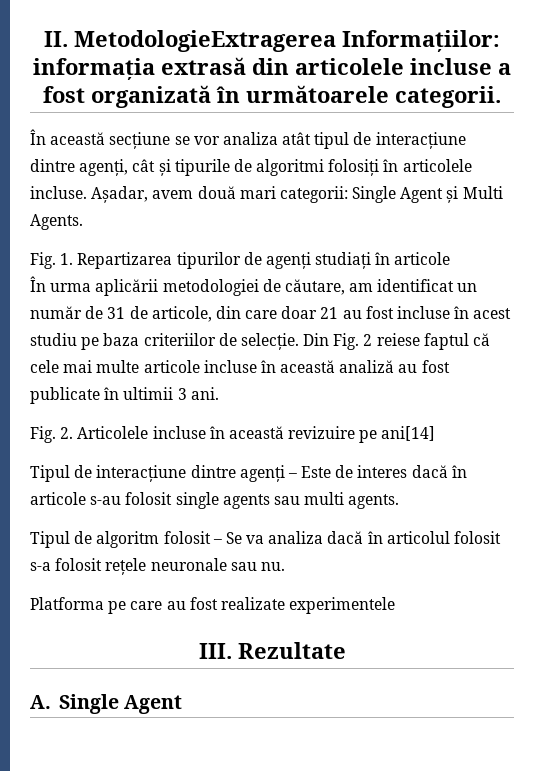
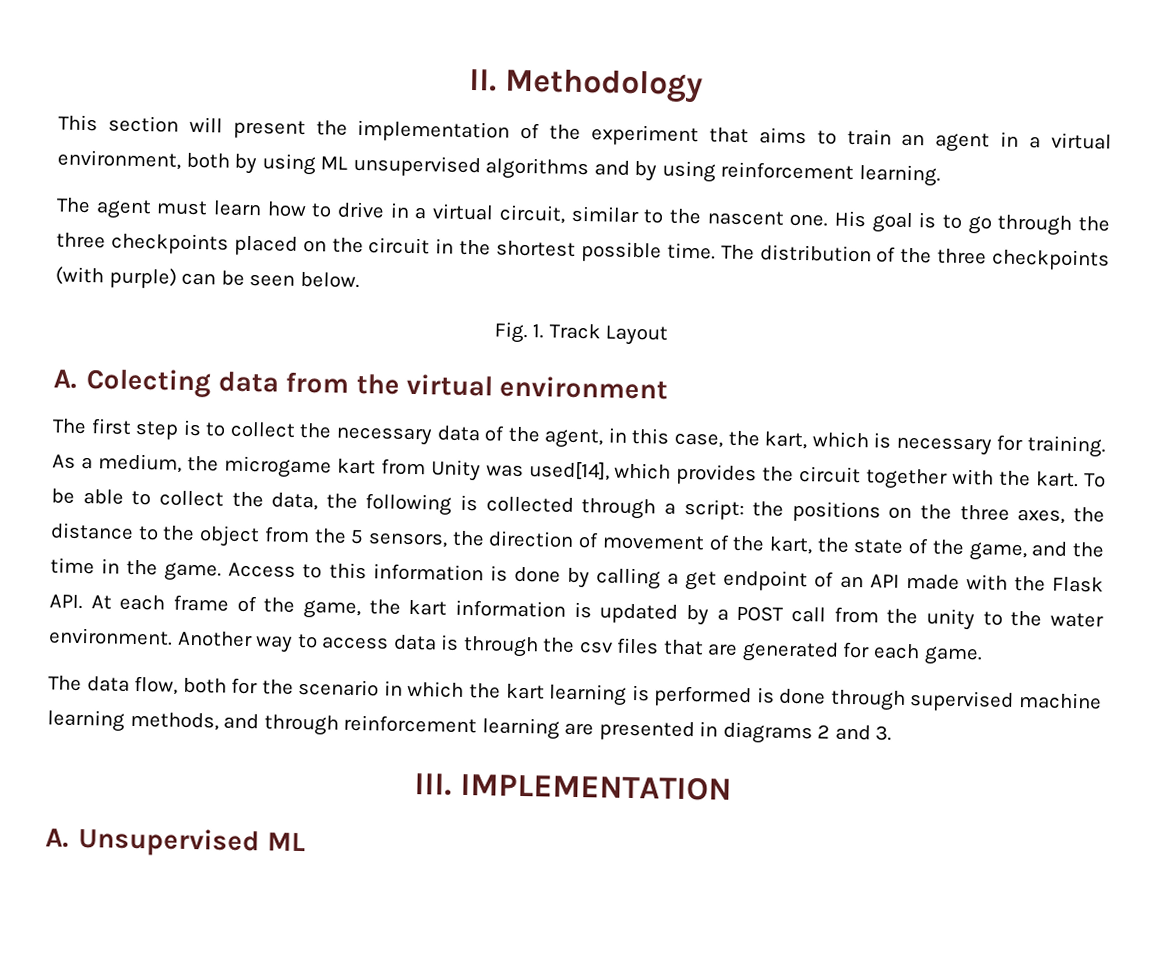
[74,30,500,52] [33,57,511,80] [43,85,501,108] [30,129,466,149] [30,159,472,176] [30,186,503,203] [30,214,83,230] [30,252,451,269] [30,276,478,296] [30,306,512,322] [30,333,491,350] [30,360,450,373] [30,387,219,404] [30,426,436,443] [30,465,467,482] [30,492,400,509] [30,531,502,548] [30,558,285,575] [30,597,396,614] [198,642,346,659] [30,694,183,714] MetodologieExtragerea Informațiilor: informația extrasă din articolele incluse a fost organizată în următoarele categorii. // În această secțiune se vor analiza atât tipul de interacțiune dintre agenți, cât și tipurile de algoritmi folosiți în articolele incluse. Așadar, avem două mari categorii: Single Agent și Multi Agents. // Fig. 1. Repartizarea tipurilor de agenți studiați în articole // În urma aplicării metodologiei de căutare, am identificat un număr de 31 de articole, din care doar 21 au fost incluse în acest studiu pe baza criteriilor de selecție. Din Fig. 2 reiese faptul că cele mai multe articole incluse în această analiză au fost publicate în ultimii 3 ani. // Fig. 2. Articolele incluse în această revizuire pe ani[14] // Tipul de interacțiune dintre agenți – Este de interes dacă în articole s-au folosit single agents sau multi agents. // Tipul de algoritm folosit – Se va analiza dacă în articolul folosit s-a folosit rețele neuronale sau nu. // Platforma pe care au fost realizate experimentele // III. Rezultate // A. Single Agent -> [503,68,703,104] [58,114,1112,153] [57,149,941,187] [56,197,1110,236] [56,232,1110,271] [55,266,360,289] [493,321,669,346] [53,368,669,400] [52,418,1106,458] [52,453,1106,490] [51,488,1106,524] [50,522,1105,562] [50,557,1104,593] [49,594,1104,631] [49,627,983,666] [48,675,1102,712] [47,709,893,745] [414,772,732,801] [45,826,306,858] Methodology // This section will present the implementation of the experiment that aims to train an agent in a virtual environment, both by using ML unsupervised algorithms and by using reinforcement learning. // The agent must learn how to drive in a virtual circuit, similar to the nascent one. His goal is to go through the three checkpoints placed on the circuit in the shortest possible time. The distribution of the three checkpoints (with purple) can be seen below. // Fig. 1. Track Layout // A. Colecting data from the virtual environment // The first step is to collect the necessary data of the agent, in this case, the kart, which is necessary for training. As a medium, the microgame kart from Unity was used[14], which provides the circuit together with the kart. To be able to collect the data, the following is collected through a script: the positions on the three axes, the distance to the object from the 5 sensors, the direction of movement of the kart, the state of the game, and the time in the game. Access to this information is done by calling a get endpoint of an API made with the Flask API. At each frame of the game, the kart information is updated by a POST call from the unity to the water environment. Another way to access data is through the csv files that are generated for each game. // The data flow, both for the scenario in which the kart learning is performed is done through supervised machine learning methods, and through reinforcement learning are presented in diagrams 2 and 3. // III. IMPLEMENTATION // A. Unsupervised ML

